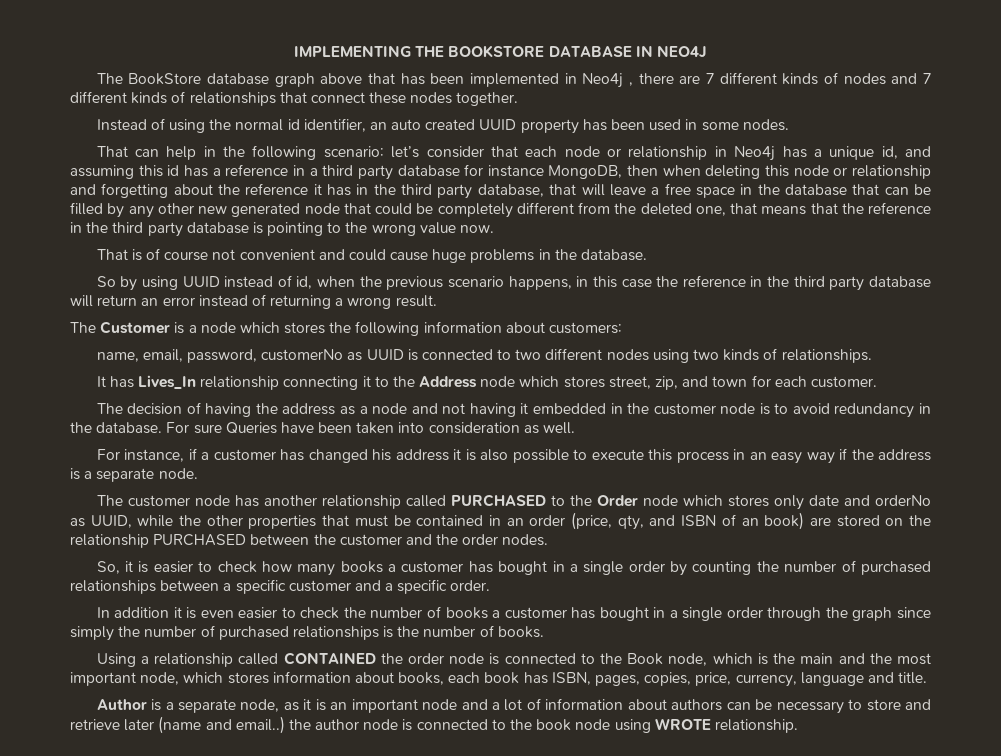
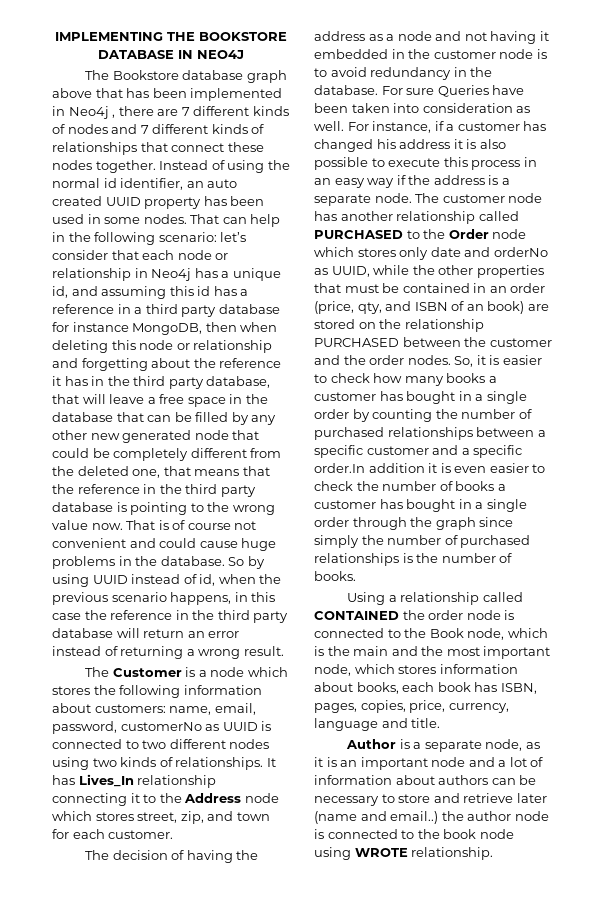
[128,73,202,85] BookStore -> [112,70,179,80] Bookstore
(519, 99) // -> (156, 166) none
(789, 125) // -> (187, 219) none
(495, 229) // -> (123, 526) none
(648, 255) // -> (225, 561) none
(623, 328) // -> (166, 708) none
(872, 356) // -> (264, 763) none
(576, 428) // -> (344, 126) none
(198, 473) // -> (412, 198) none
(549, 540) // -> (451, 360) none
[450,580,491,591] [96,607,110,618] order. // In -> [314,463,365,473] order.In

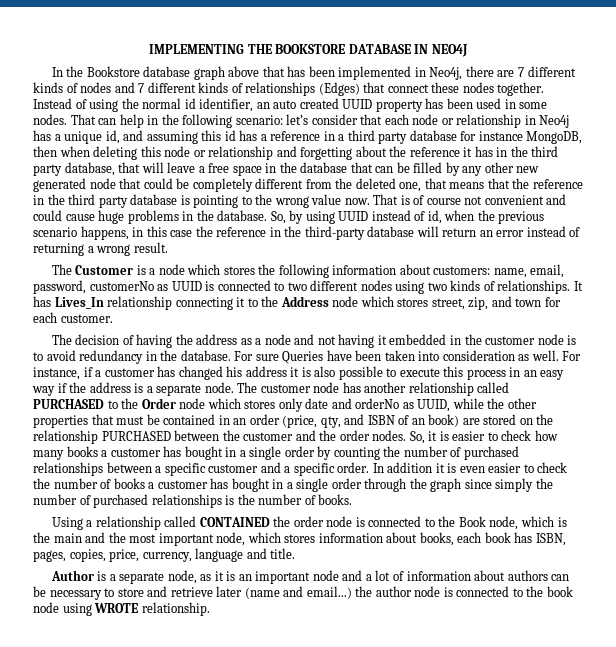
[85,70,110,80] The -> [51,66,84,77] In the
[68,106,116,119] Neo4j , -> [429,67,463,80] Neo4j,
(137, 148) none -> [318,82,360,96] (Edges)
[228,557,245,566] So -> [270,211,286,224] So,
[217,610,289,623] third party -> [304,226,365,240] third-party
[314,463,365,473] order.In -> [337,462,384,473] order. In
[390,811,439,824] email..) -> [306,586,352,599] email...)

